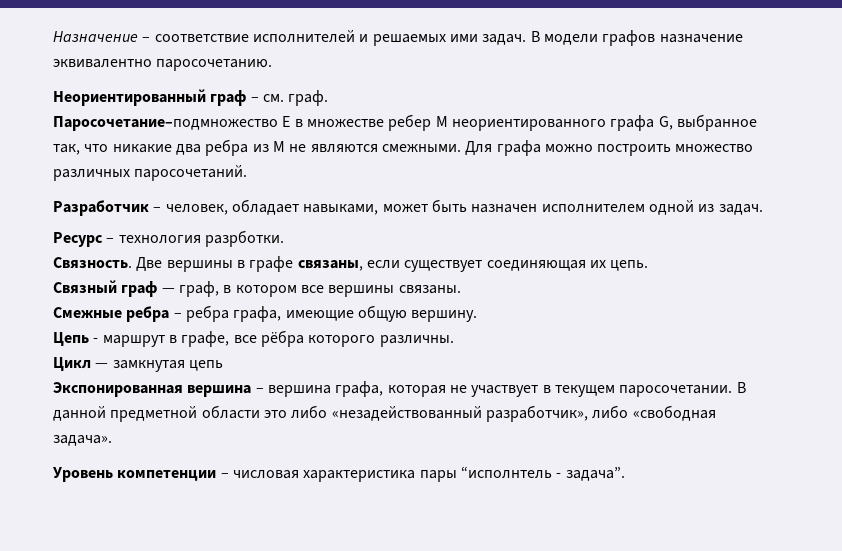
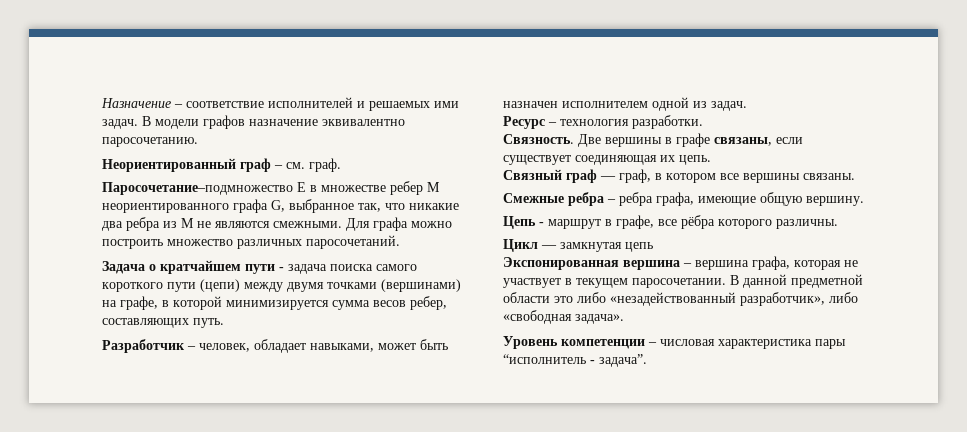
(248, 173) none -> [102,260,417,274] [102,279,461,292] [102,296,447,310] [102,318,224,328] // Задача о кратчайшем пути - задача поиска самого короткого пути (цепи) между двумя точками (вершинами) на графе, в которой минимизируется сумма весов ребер, составляющих путь.
[204,230,284,247] разрботки. -> [632,115,703,129] разработки.
[460,466,552,479] “исполнтель -> [503,354,586,364] “исполнитель

